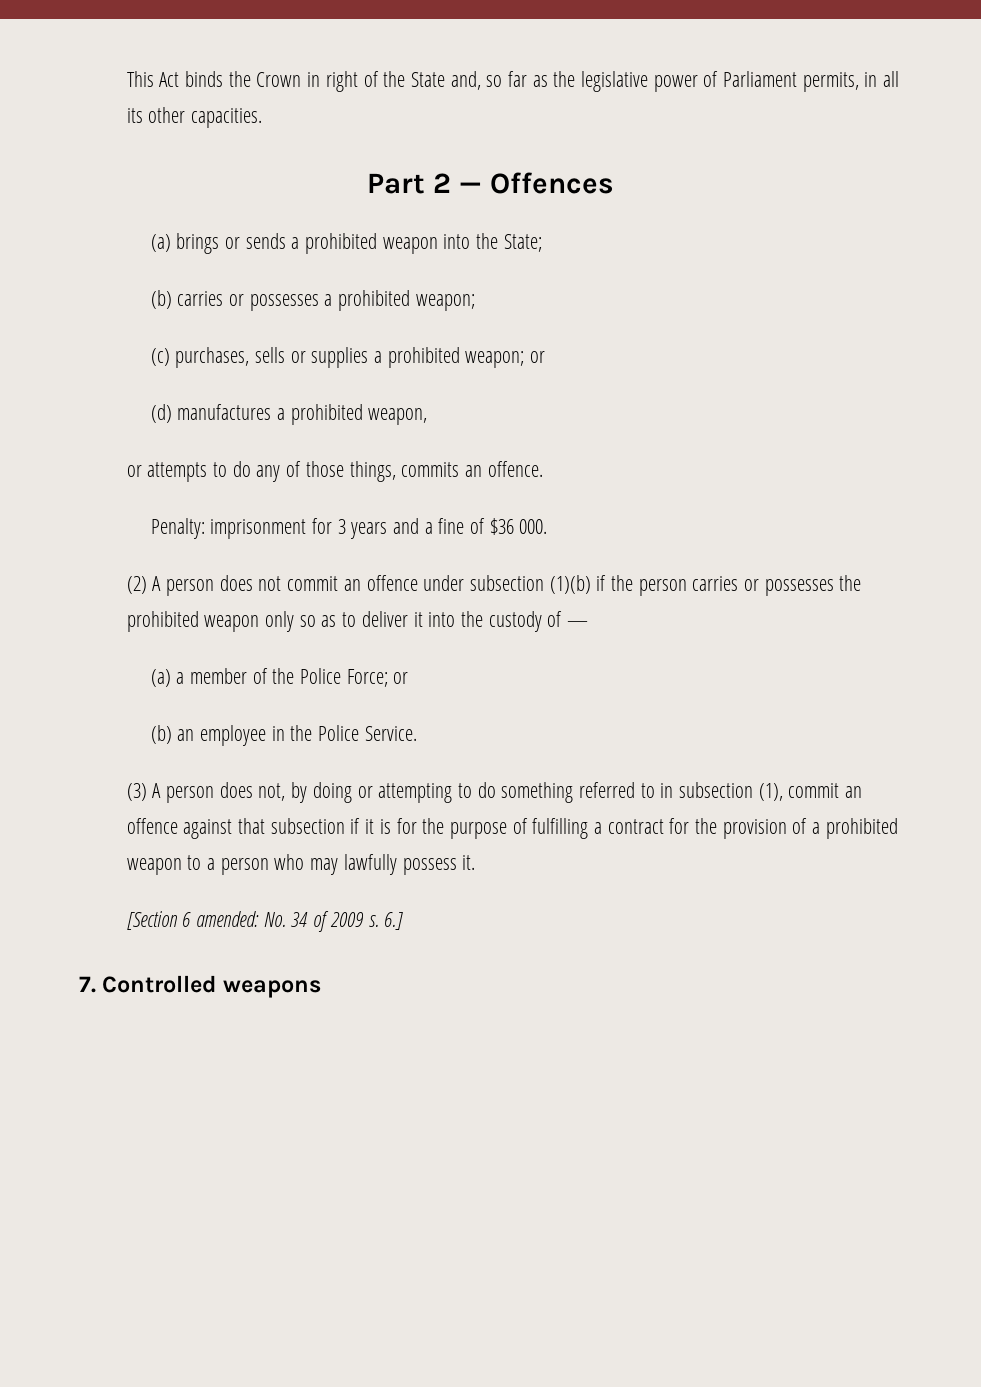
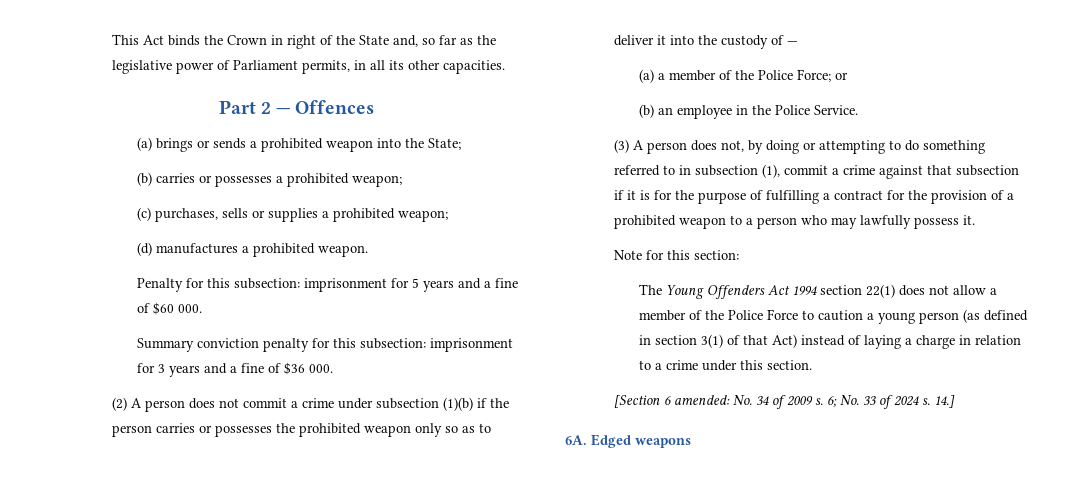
[530,351,546,363] or -> (448, 216) none
[368,408,428,425] [126,461,543,482] [150,518,205,539] weapon, // or attempts to do any of those things, commits an offence. // Penalty: -> [317,245,368,257] [136,278,518,292] [136,302,202,315] [136,338,426,352] weapon. // Penalty for this subsection: imprisonment for 5 years and a fine of $60 000. // Summary conviction penalty for this subsection:
[343,575,418,591] an offence -> [291,398,335,408] a crime
[844,786,862,798] [126,818,178,834] an offence -> [832,165,876,175] a crime
(476, 862) none -> [614,250,740,260] [638,284,997,299] [638,309,1028,324] [638,334,1021,349] [638,360,812,371] // Note for this section: // The Young Offenders Act 1994 section 22(1) does not allow a member of the Police Force to caution a young person (as defined in section 3(1) of that Act) instead of laying a charge in relation to a crime under this section.
[384,912,404,930] [79,975,217,993] 6.] // 7. Controlled -> [827,395,956,409] [565,434,631,448] 6; No. 33 of 2024 s. 14.] // 6A. Edged

